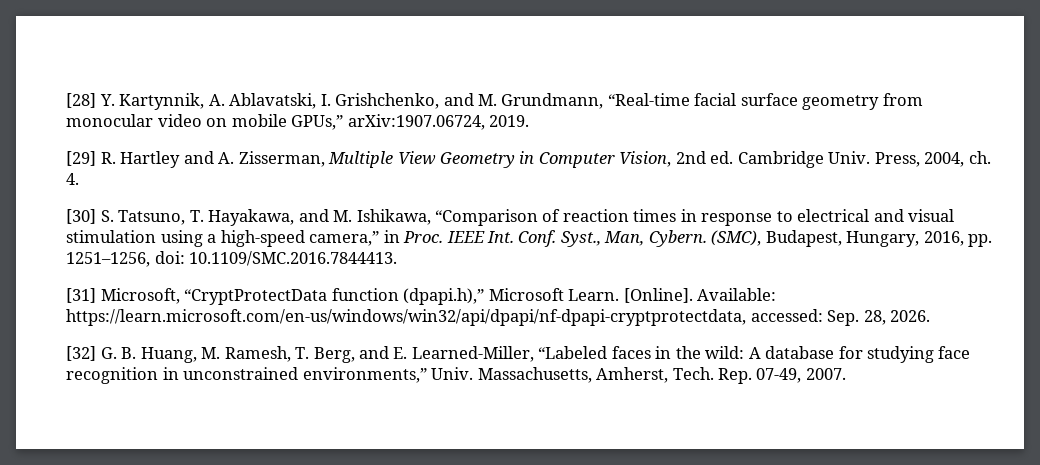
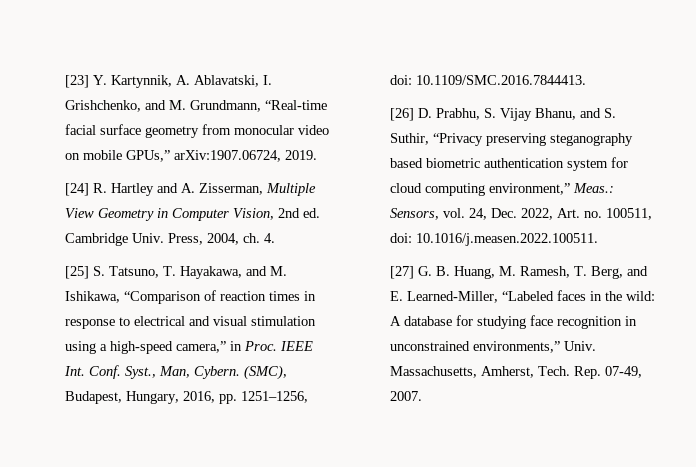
[66,93,97,108] [28] -> [65,75,90,88] [23]
[66,151,97,166] [29] -> [65,183,90,196] [24]
[66,209,97,224] [30] -> [65,266,90,279] [25]
[66,288,777,305] [66,309,931,326] [66,346,97,361] [31] Microsoft, “CryptProtectData function (dpapi.h),” Microsoft Learn. [Online]. Available: https://learn.microsoft.com/en-us/windows/win32/api/dpapi/nf-dpapi-cryptprotectdata, accessed: Sep. 28, 2026. // [32] -> [390,108,617,121] [390,133,634,146] [390,157,629,171] [390,183,615,196] [390,208,653,220] [390,233,599,246] [390,266,415,279] [26] D. Prabhu, S. Vijay Bhanu, and S. Suthir, “Privacy preserving steganography based biometric authentication system for cloud computing environment,” Meas.: Sensors, vol. 24, Dec. 2022, Art. no. 100511, doi: 10.1016/j.measen.2022.100511. // [27]

